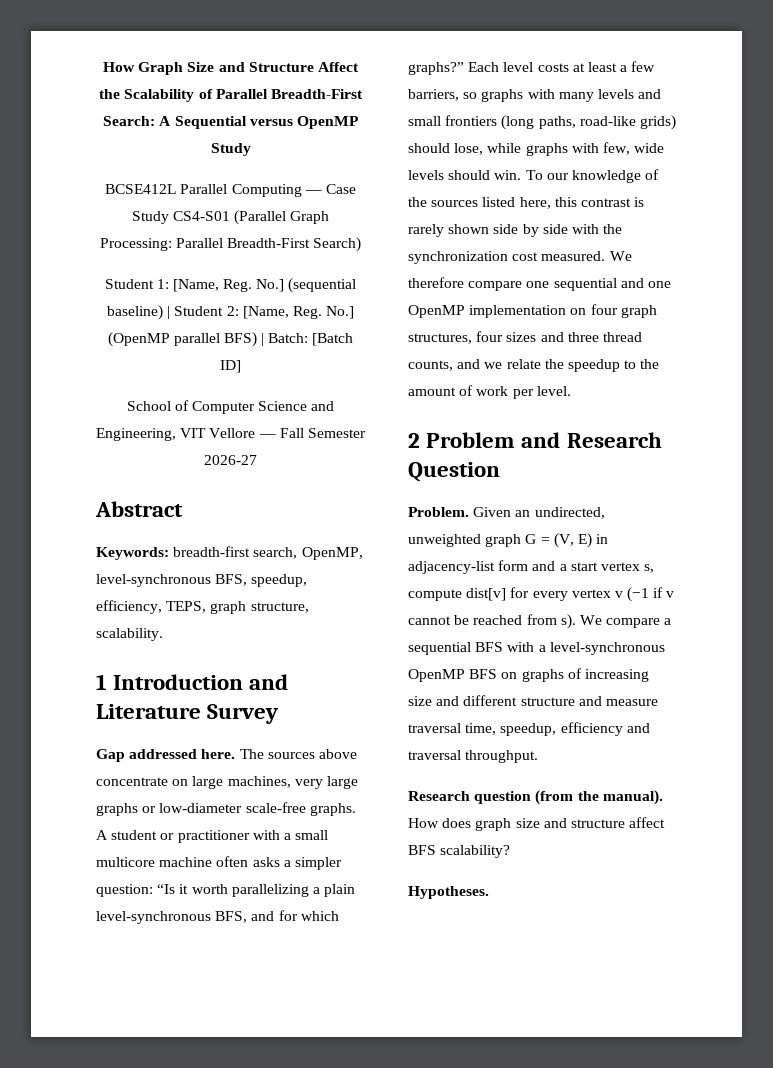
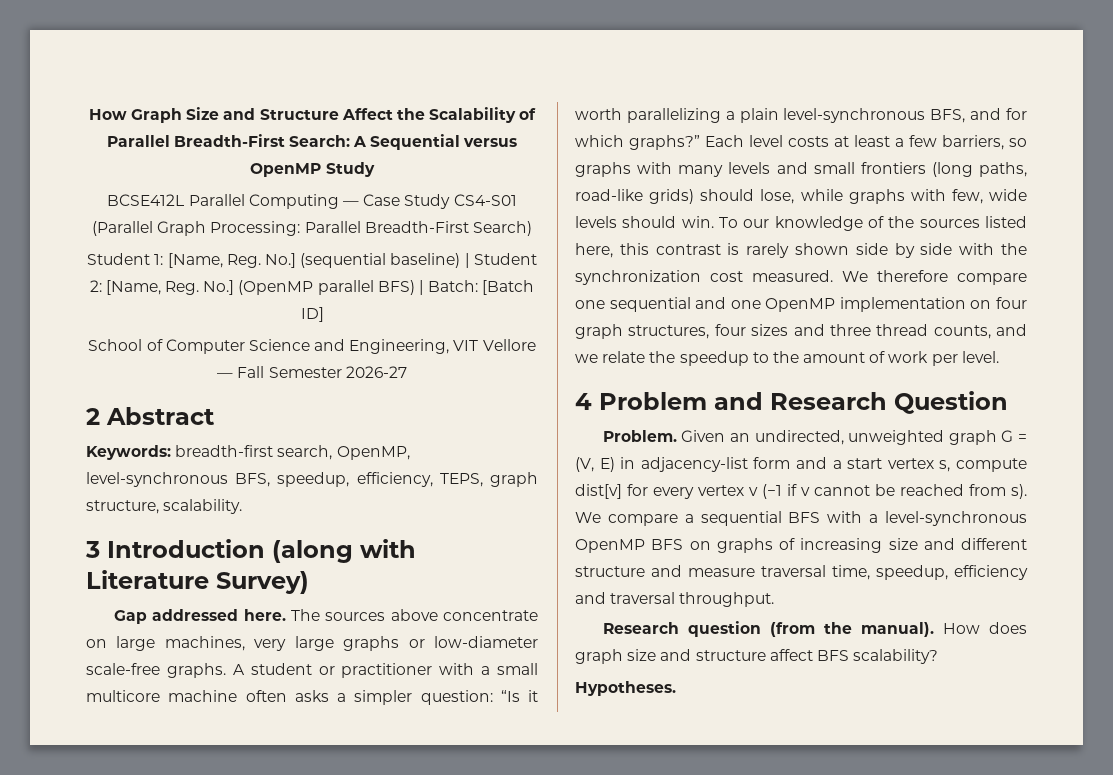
(257, 460) none -> [86,408,100,425] 2
[96,674,289,690] [96,704,279,724] 1 Introduction and Literature Survey -> [85,539,416,563] [86,570,309,594] 3 Introduction (along with Literature Survey)
[408,433,420,448] 2 -> [575,393,592,410] 4

